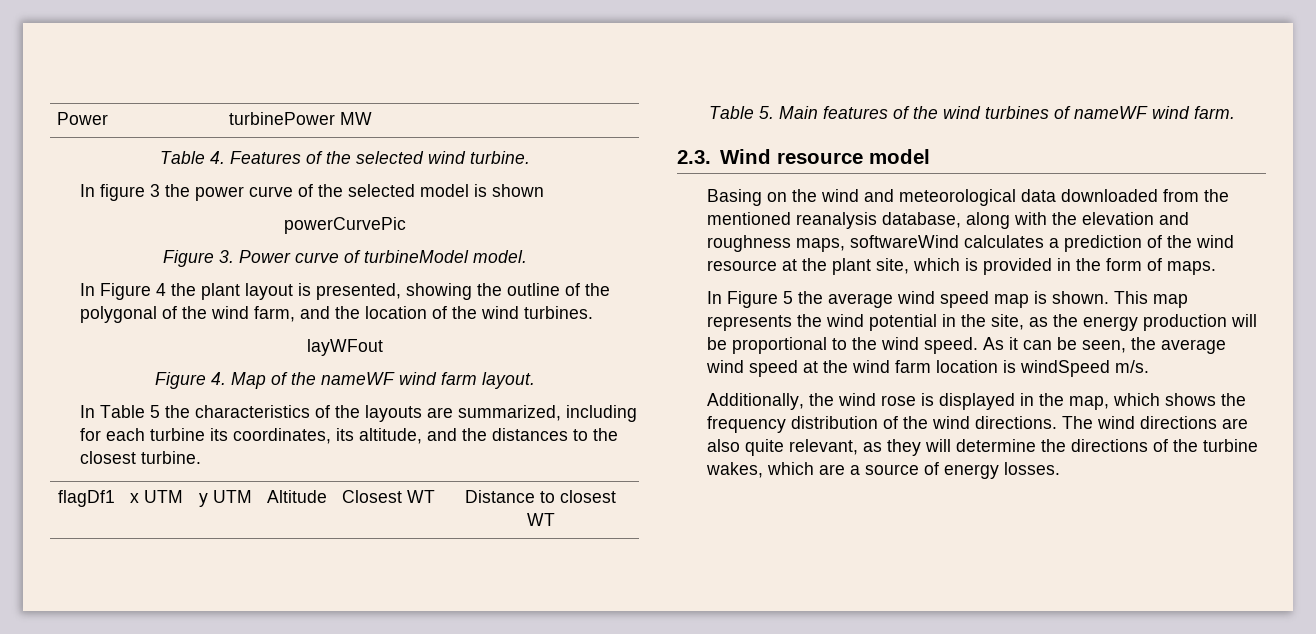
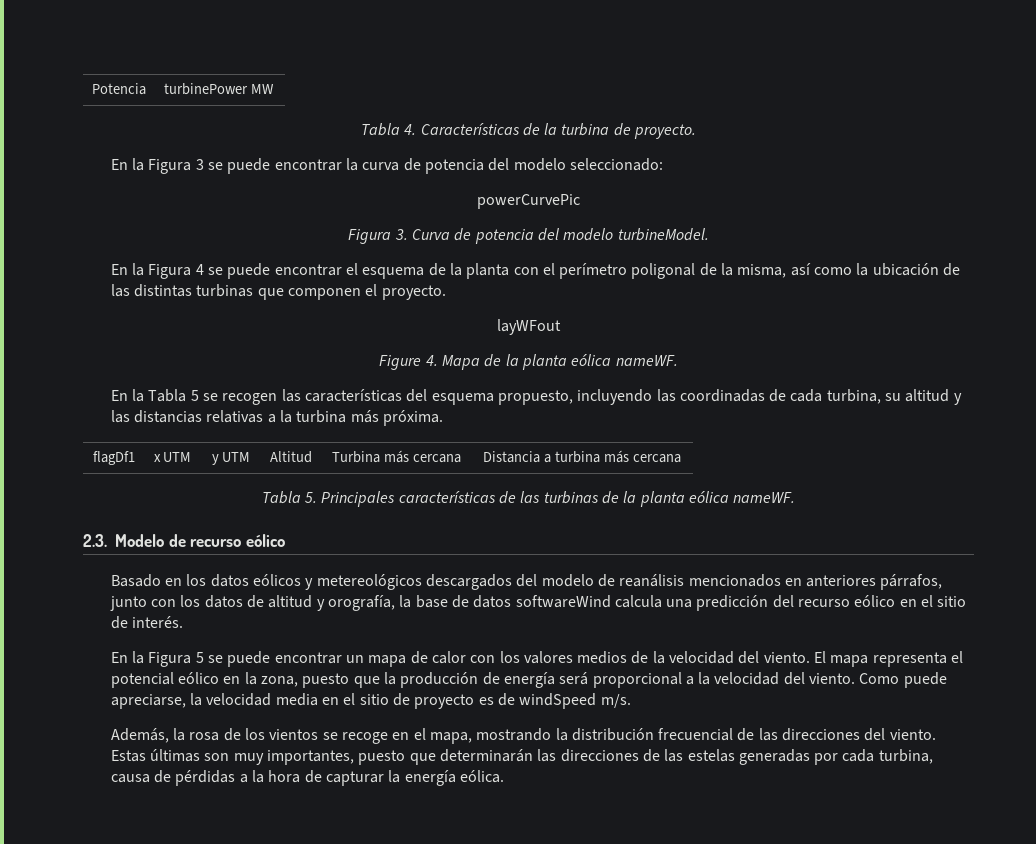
[57,112,109,125] Power -> [91,83,146,95] Potencia
[159,151,530,164] [79,184,544,201] [283,217,406,234] [162,250,527,267] [79,283,610,300] [79,306,593,323] [306,339,383,356] [154,372,535,389] [79,405,637,422] [79,428,618,444] [79,451,201,464] Table 4. Features of the selected wind turbine. // In figure 3 the power curve of the selected model is shown // powerCurvePic // Figure 3. Power curve of turbineModel model. // In Figure 4 the plant layout is presented, showing the outline of the polygonal of the wind farm, and the location of the wind turbines. // layWFout // Figure 4. Map of the nameWF wind farm layout. // In Table 5 the characteristics of the layouts are summarized, including for each turbine its coordinates, its altitude, and the distances to the closest turbine. -> [360,123,697,139] [110,158,663,174] [477,194,580,209] [348,228,709,244] [110,263,961,279] [110,284,446,300] [497,319,561,335] [379,354,678,370] [110,389,962,405] [110,410,443,426] Tabla 4. Características de la turbina de proyecto. // En la Figura 3 se puede encontrar la curva de potencia del modelo seleccionado: // powerCurvePic // Figura 3. Curva de potencia del modelo turbineModel. // En la Figura 4 se puede encontrar el esquema de la planta con el perímetro poligonal de la misma, así como la ubicación de las distintas turbinas que componen el proyecto. // layWFout // Figure 4. Mapa de la planta eólica nameWF. // En la Tabla 5 se recogen las características del esquema propuesto, incluyendo las coordinadas de cada turbina, su altitud y las distancias relativas a la turbina más próxima.
[267,490,327,503] [342,490,435,503] [465,490,616,503] [526,513,555,526] [708,106,1235,119] [677,149,930,164] [706,189,1229,206] [706,212,1189,229] [706,235,1234,252] [706,258,1216,275] [706,291,1188,308] [706,314,1257,331] [706,337,1226,354] [705,360,1149,377] [706,393,1246,410] [706,416,1248,433] [706,439,1258,456] [705,462,1060,479] Altitude | Closest WT | Distance to closest WT // Table 5. Main features of the wind turbines of nameWF wind farm. // 2.3. Wind resource model // Basing on the wind and meteorological data downloaded from the mentioned reanalysis database, along with the elevation and roughness maps, softwareWind calculates a prediction of the wind resource at the plant site, which is provided in the form of maps. // In Figure 5 the average wind speed map is shown. This map represents the wind potential in the site, as the energy production will be proportional to the wind speed. As it can be seen, the average wind speed at the wind farm location is windSpeed m/s. // Additionally, the wind rose is displayed in the map, which shows the frequency distribution of the wind directions. The wind directions are also quite relevant, as they will determine the directions of the turbine wakes, which are a source of energy losses. -> [270,451,312,463] [332,450,461,463] [483,450,681,463] [261,491,796,507] [83,534,285,547] [110,574,943,590] [109,595,967,611] [110,616,183,629] [110,651,964,667] [110,672,947,688] [110,693,631,709] [110,728,936,744] [110,749,933,765] [110,770,504,786] Altitud | Turbina más cercana | Distancia a turbina más cercana // Tabla 5. Principales características de las turbinas de la planta eólica nameWF. // 2.3. Modelo de recurso eólico // Basado en los datos eólicos y metereológicos descargados del modelo de reanálisis mencionados en anteriores párrafos, junto con los datos de altitud y orografía, la base de datos softwareWind calcula una predicción del recurso eólico en el sitio de interés. // En la Figura 5 se puede encontrar un mapa de calor con los valores medios de la velocidad del viento. El mapa representa el potencial eólico en la zona, puesto que la producción de energía será proporcional a la velocidad del viento. Como puede apreciarse, la velocidad media en el sitio de proyecto es de windSpeed m/s. // Además, la rosa de los vientos se recoge en el mapa, mostrando la distribución frecuencial de las direcciones del viento. Estas últimas son muy importantes, puesto que determinarán las direcciones de las estelas generadas por cada turbina, causa de pérdidas a la hora de capturar la energía eólica.

